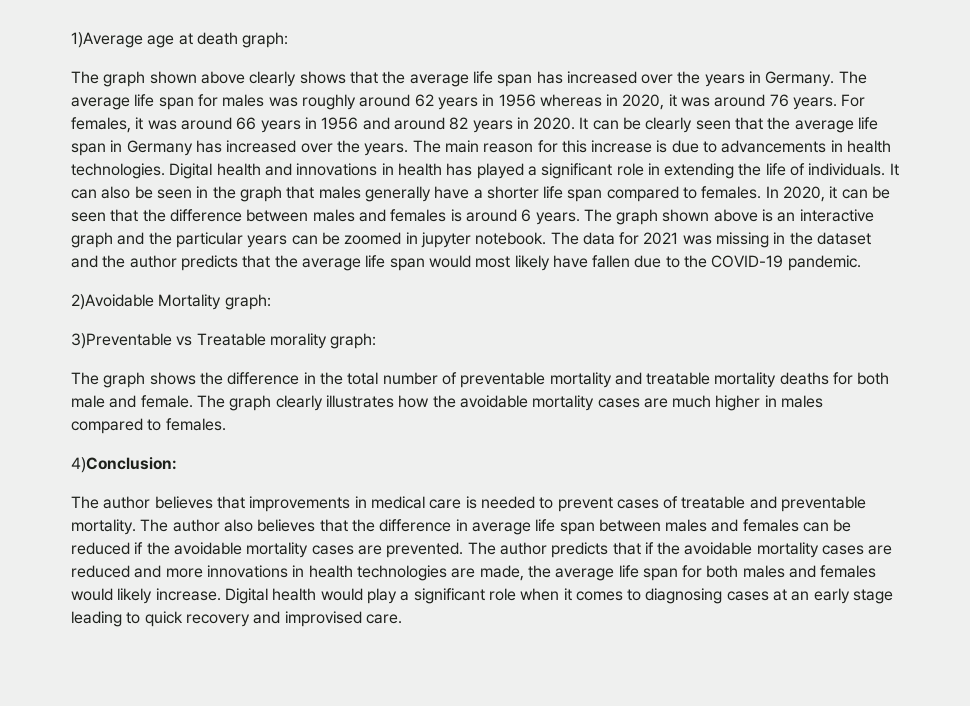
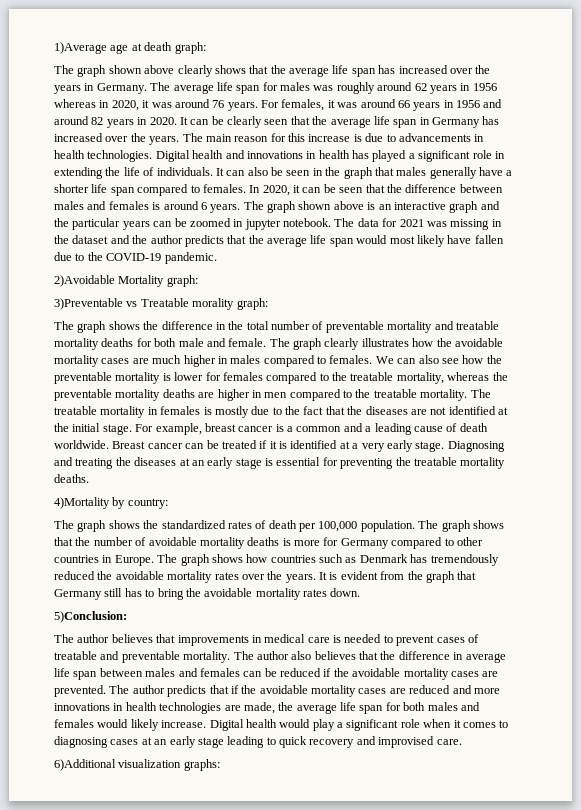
[71,457,177,473] // 4)Conclusion: -> [375,355,502,364] [54,372,508,384] [54,389,491,401] [54,406,508,418] [54,423,488,435] [54,440,505,452] [54,457,506,469] [54,474,89,483] [54,497,168,509] [54,520,504,532] [54,537,483,549] [54,554,499,566] [54,571,477,583] [54,588,361,600] [54,611,127,623] We can also see how the preventable mortality is lower for females compared to the treatable mortality, whereas the preventable mortality deaths are higher in men compared to the treatable mortality. The treatable mortality in females is mostly due to the fact that the diseases are not identified at the initial stage. For example, breast cancer is a common and a leading cause of death worldwide. Breast cancer can be treated if it is identified at a very early stage. Diagnosing and treating the diseases at an early stage is essential for preventing the treatable mortality deaths. // 4)Mortality by country: // The graph shows the standardized rates of death per 100,000 population. The graph shows that the number of avoidable mortality deaths is more for Germany compared to other countries in Europe. The graph shows how countries such as Denmark has tremendously reduced the avoidable mortality rates over the years. It is evident from the graph that Germany still has to bring the avoidable mortality rates down. // 5)Conclusion:
(402, 619) none -> [54,759,220,771] // 6)Additional visualization graphs:

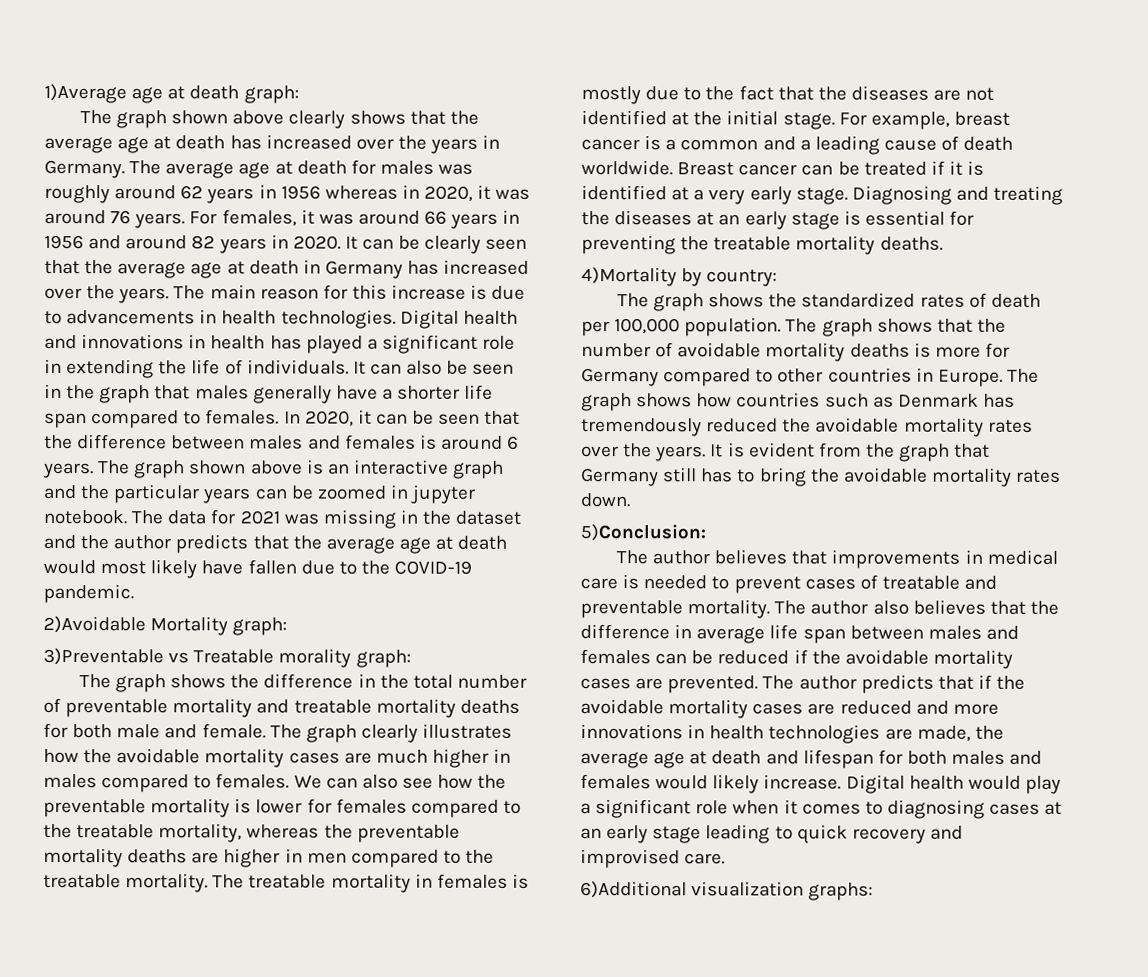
[332,65,376,77] life span -> [117,135,226,154] age at death
[216,82,261,94] life span -> [238,160,347,179] age at death
[373,116,418,128] life span -> [190,260,299,279] age at death
[310,235,354,247] life span -> [398,535,508,554] age at death
[340,702,384,714] life span -> [653,749,874,769] age at death and lifespan

